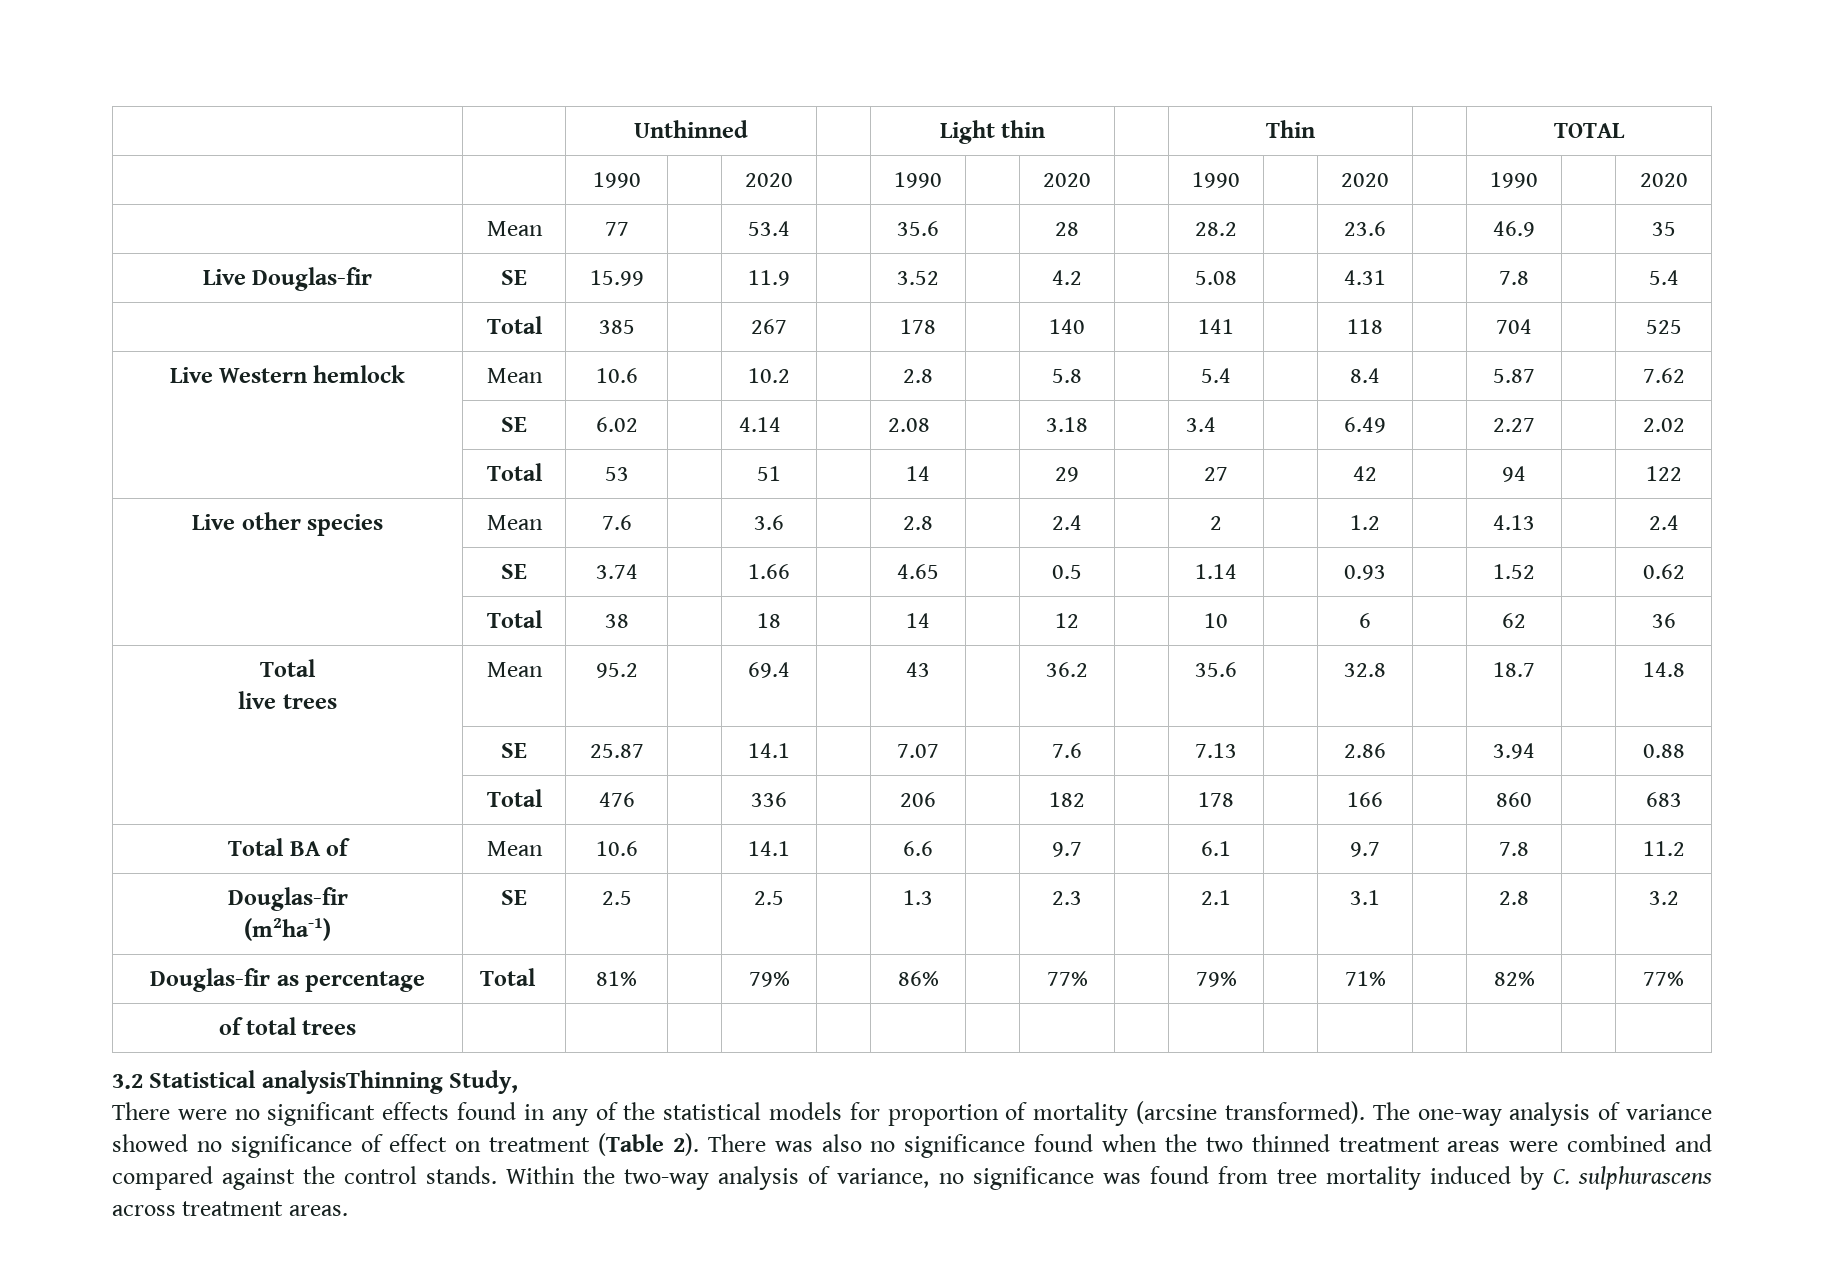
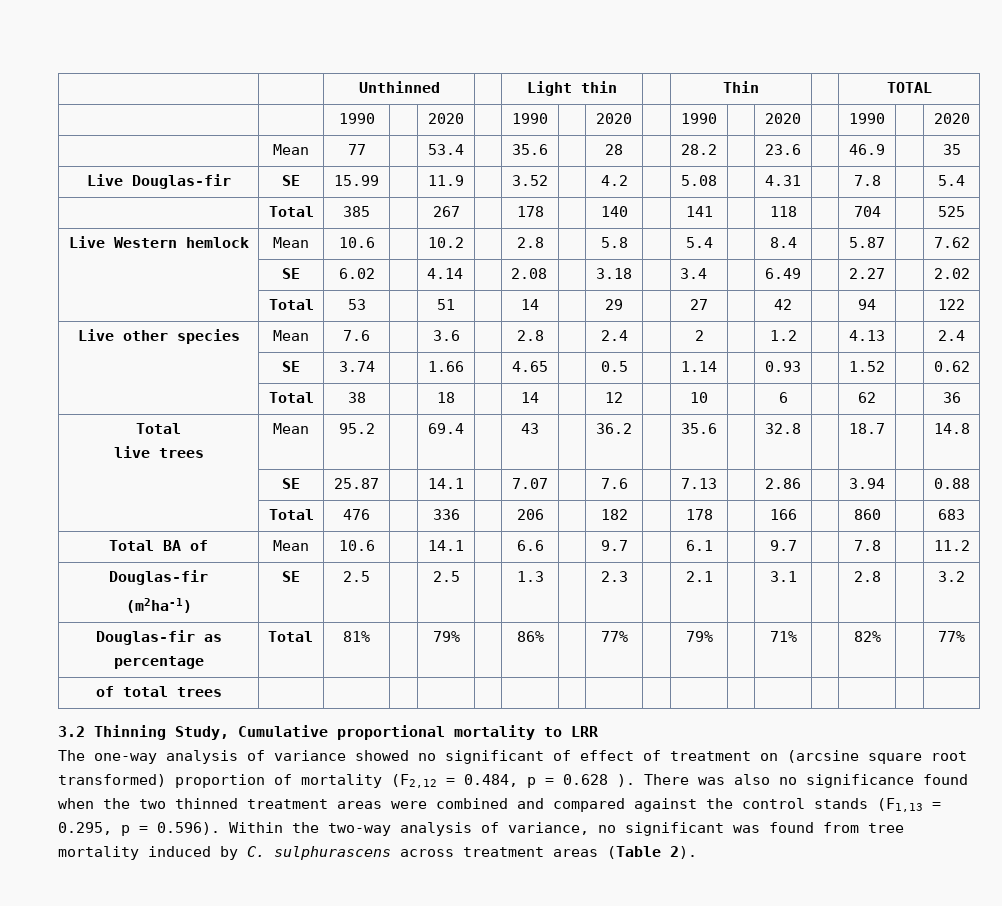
[149,1070,443,1094] Statistical analysisThinning -> [94,725,166,740] Thinning
[112,1101,1365,1126] // There were no significant effects found in any of the statistical models for proportion of mortality (arcsine transformed). -> [238,725,599,740] Cumulative proportional mortality to LRR //
[230,1134,352,1158] significance -> [445,750,544,764] significant
[455,1133,699,1156] on treatment (Table 2). -> [643,750,967,764] [58,774,635,788] of treatment on (arcsine square root transformed) proportion of mortality (F2,12 = 0.484, p = 0.628 ).
[426,1166,498,1184] stands. -> [814,798,941,812] [58,822,220,836] stands (F1,13 = 0.295, p = 0.596).
[972,1166,1094,1190] significance -> [625,822,724,836] significant
[288,1205,348,1216] areas. -> [553,846,697,859] areas (Table 2).

